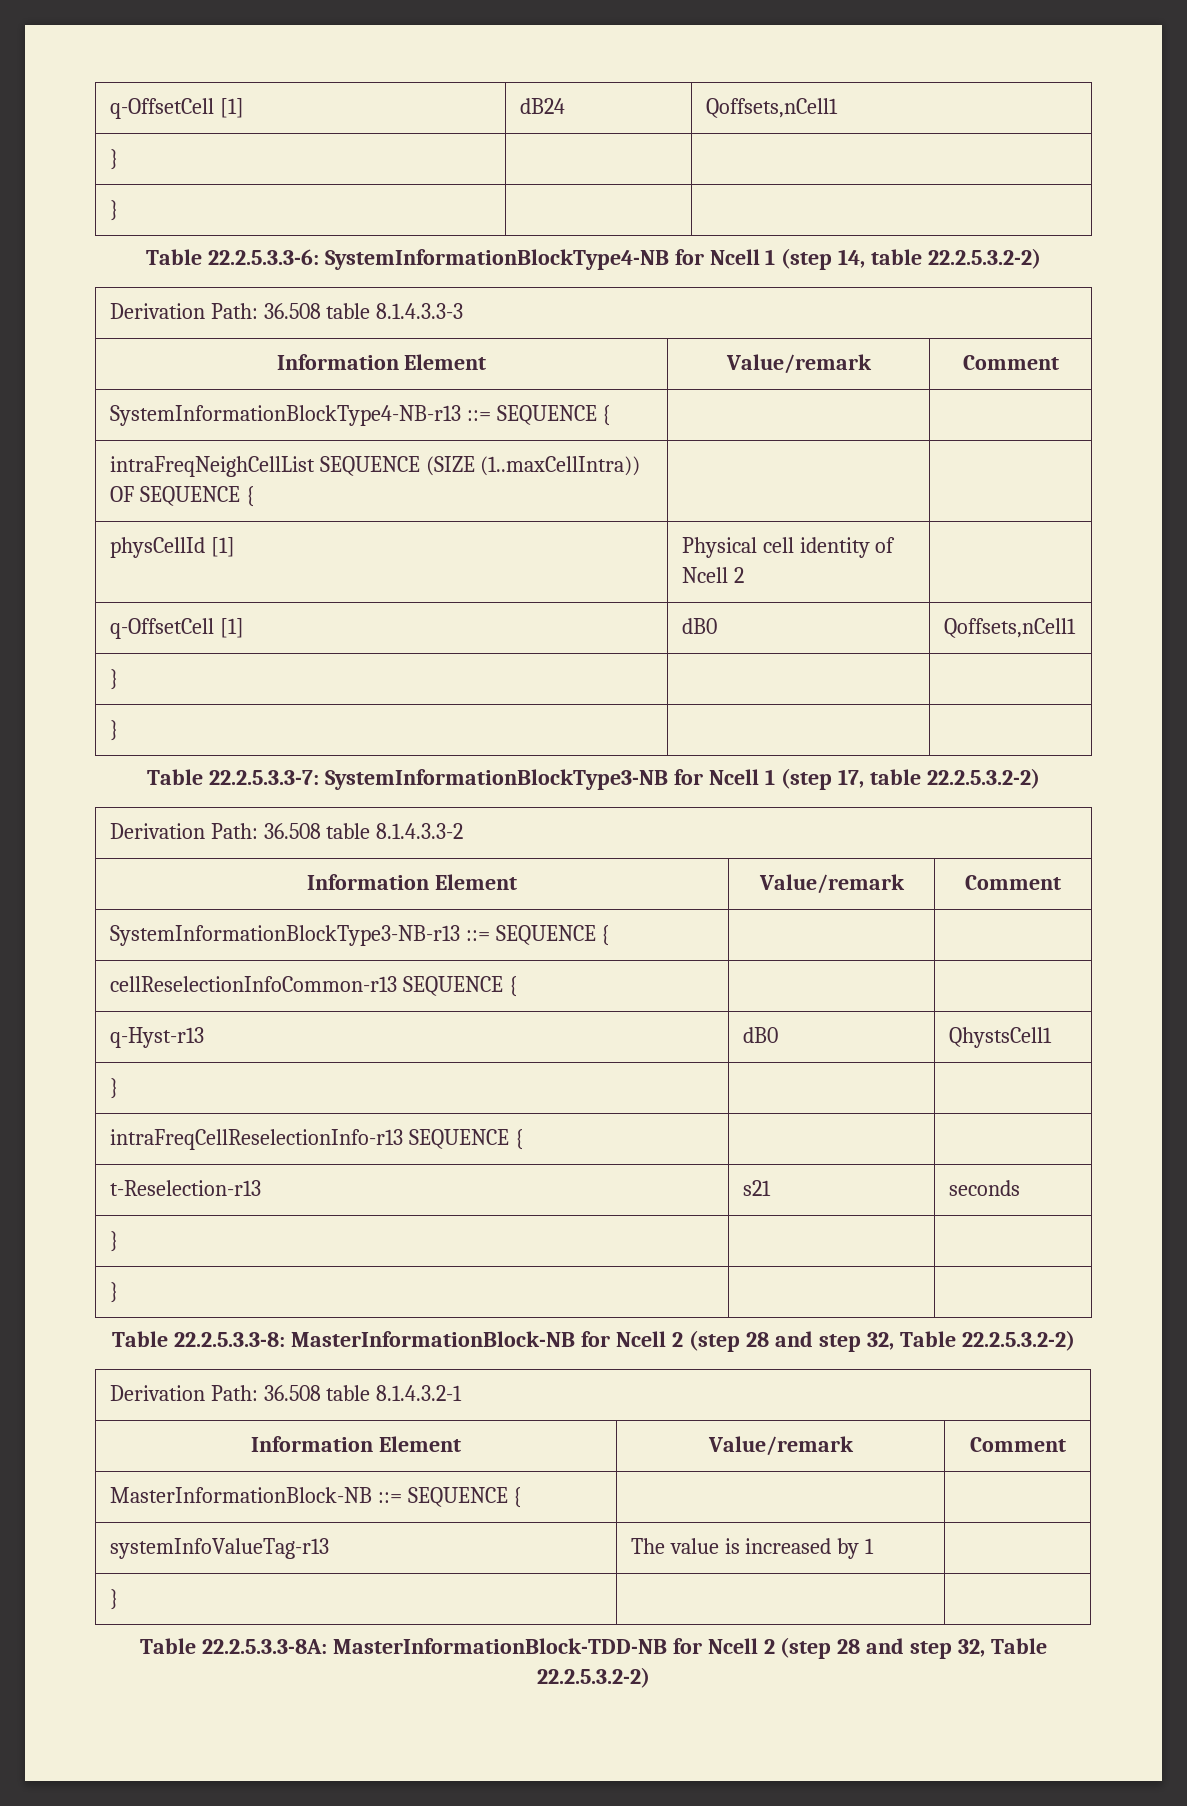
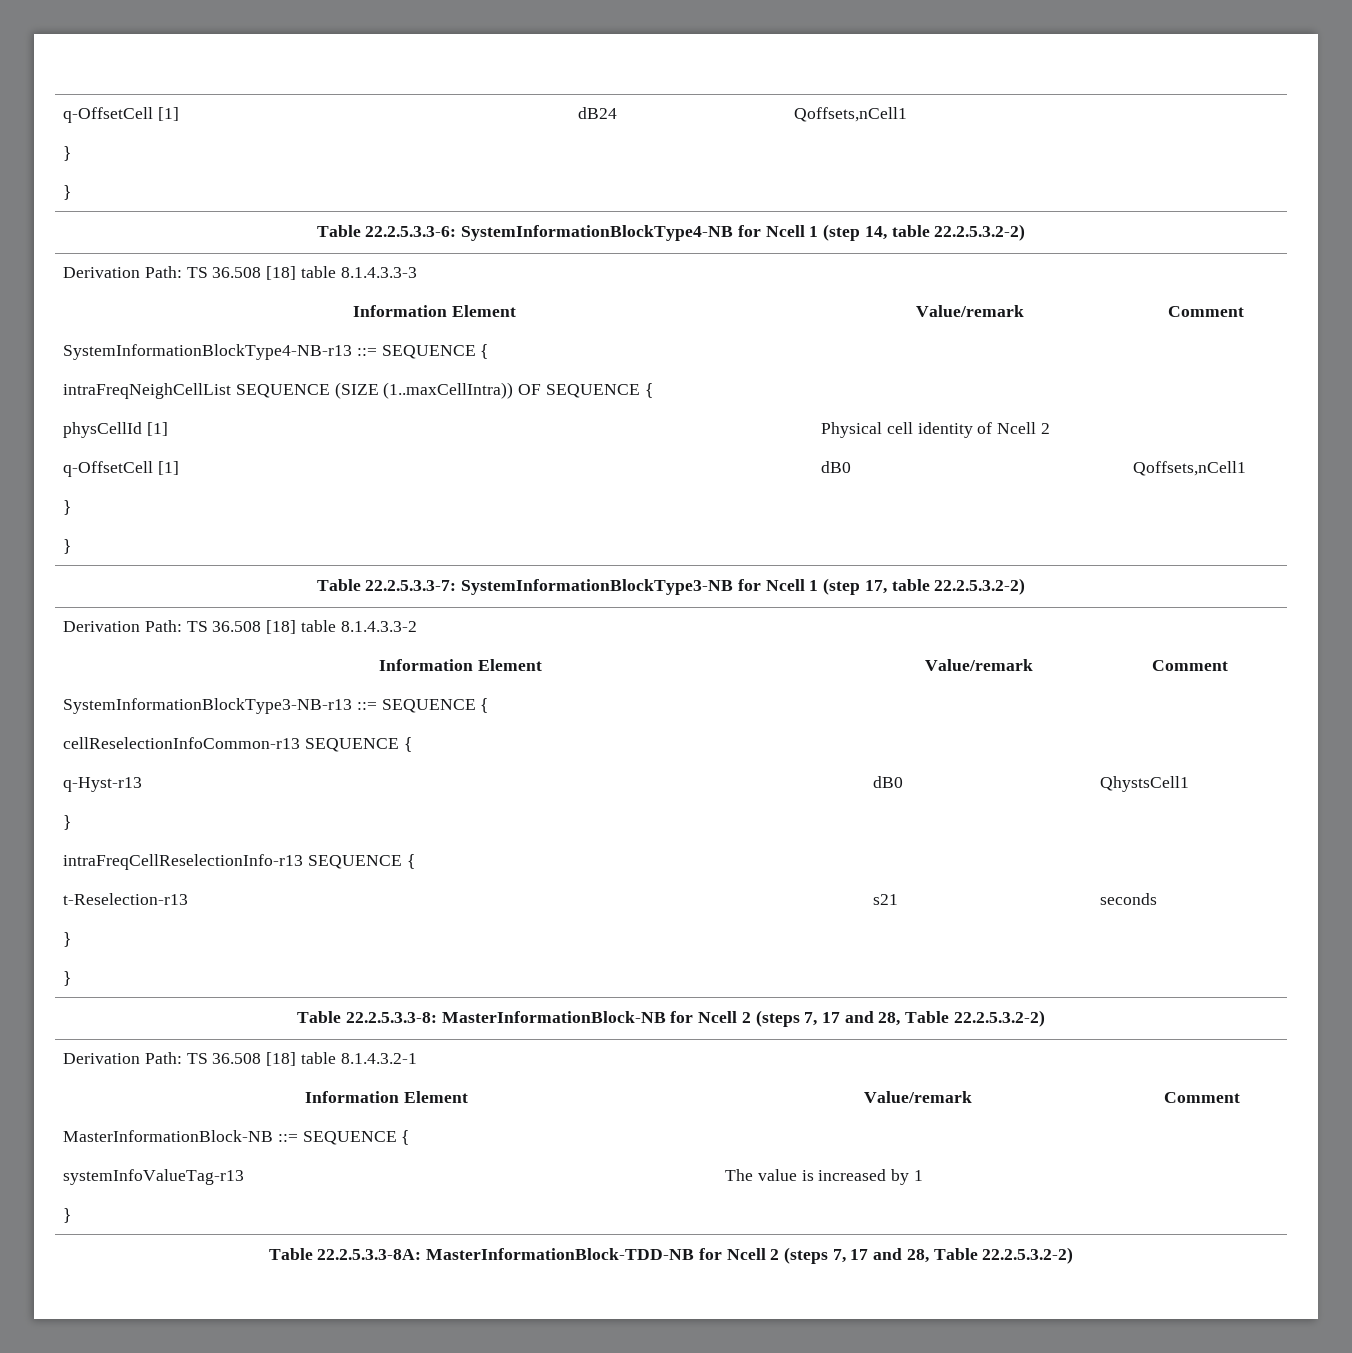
[263,303,321,319] 36.508 -> [186,266,297,280] TS 36.508 [18]
[263,823,321,839] 36.508 -> [186,620,297,634] TS 36.508 [18]
[689,1330,894,1352] (step 28 and step 32, -> [755,1010,901,1027] (steps 7, 17 and 28,
[263,1385,321,1401] 36.508 -> [186,1052,297,1066] TS 36.508 [18]
[780,1637,986,1659] (step 28 and step 32, -> [784,1247,929,1264] (steps 7, 17 and 28,

